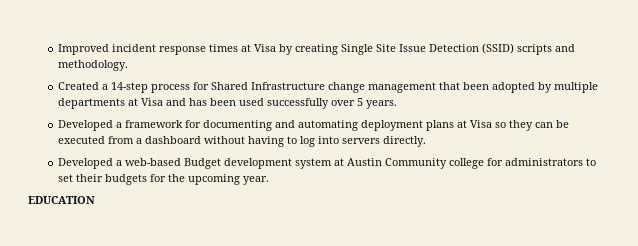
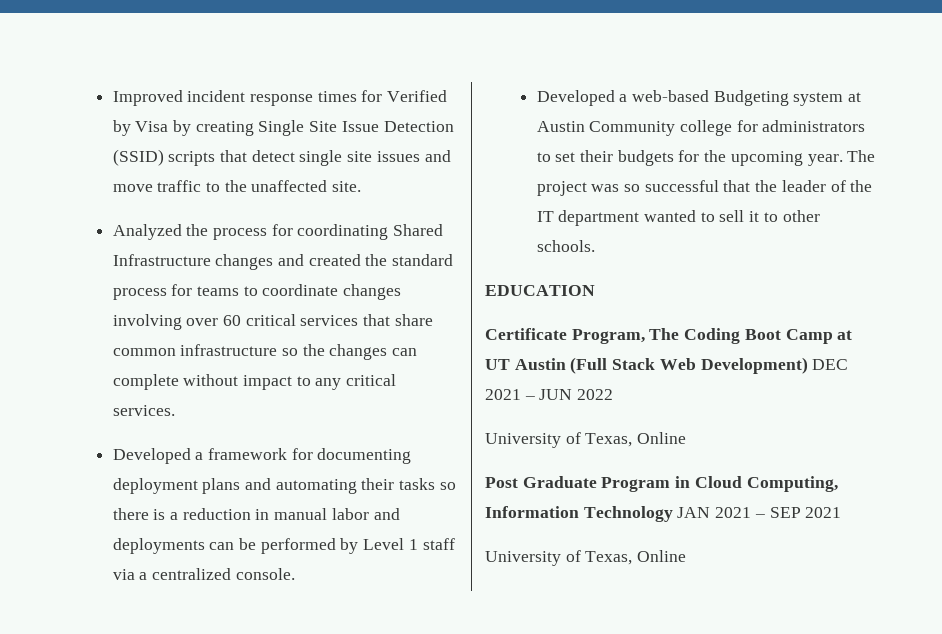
[240,44,251,52] at -> [361,90,448,102] [112,120,131,136] for Verified by
[554,44,575,52] [57,60,128,71] [57,82,209,93] and methodology. // Created a 14-step process for -> [220,150,451,166] [112,180,362,192] [112,224,389,240] that detect single site issues and move traffic to the unaffected site. // Analyzed the process for coordinating
[327,82,598,93] [57,98,397,109] change management that been adopted by multiple departments at Visa and has been used successfully over 5 years. -> [215,254,454,270] [112,284,402,300] [112,314,433,330] [112,344,418,360] [112,374,397,390] [112,405,175,416] changes and created the standard process for teams to coordinate changes involving over 60 critical services that share common infrastructure so the changes can complete without impact to any critical services.
[274,120,569,131] [57,136,426,147] and automating deployment plans at Visa so they can be executed from a dashboard without having to log into servers directly. -> [112,478,456,494] [112,508,400,520] [112,538,455,554] [112,568,295,580] deployment plans and automating their tasks so there is a reduction in manual labor and deployments can be performed by Level 1 staff via a centralized console.
[183,158,292,169] Budget development -> [713,90,789,106] Budgeting
[28,196,95,204] // EDUCATION -> [847,150,876,162] [536,180,873,196] [536,210,820,226] [536,240,595,252] [485,285,595,296] [485,328,853,344] [485,357,849,374] [485,389,614,400] [485,432,687,448] [485,476,838,492] [485,506,842,522] [485,550,687,566] The project was so successful that the leader of the IT department wanted to sell it to other schools. // EDUCATION // Certificate Program, The Coding Boot Camp at UT Austin (Full Stack Web Development) DEC 2021 – JUN 2022 // University of Texas, Online // Post Graduate Program in Cloud Computing, Information Technology JAN 2021 – SEP 2021 // University of Texas, Online

